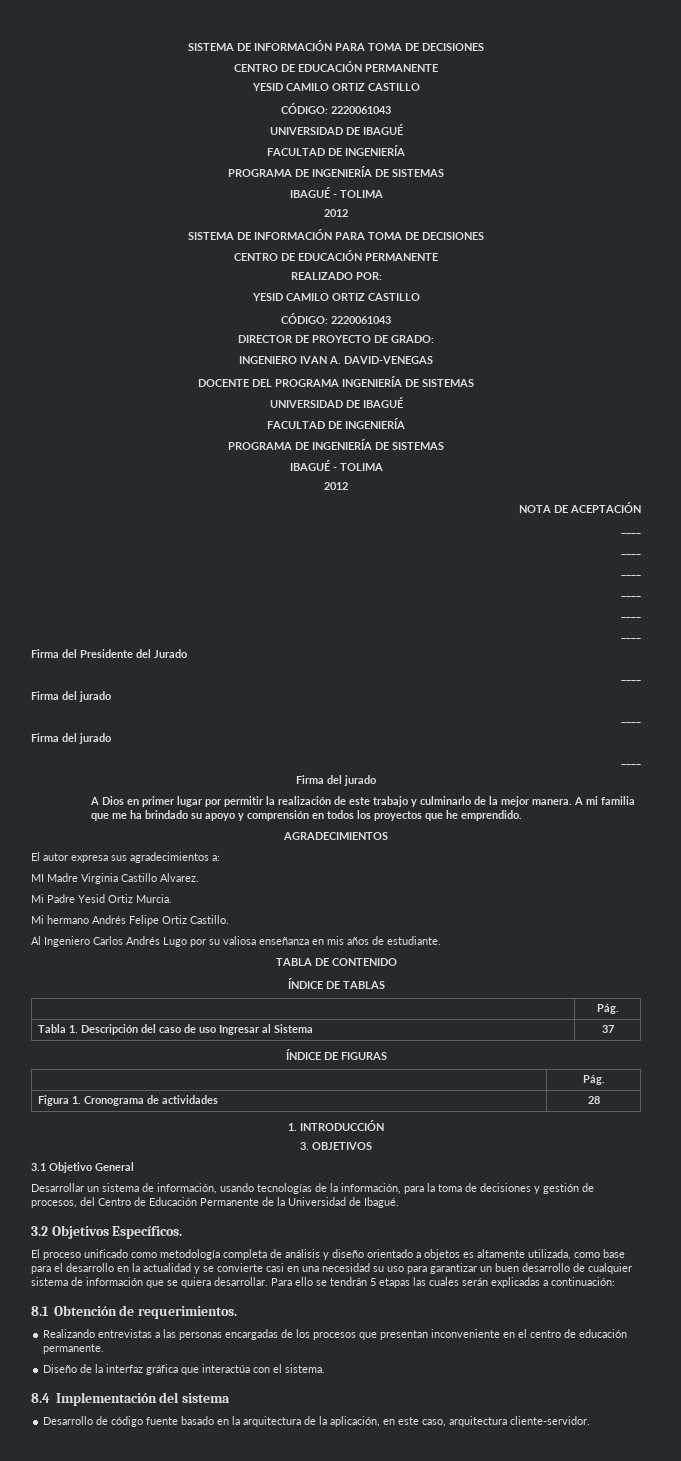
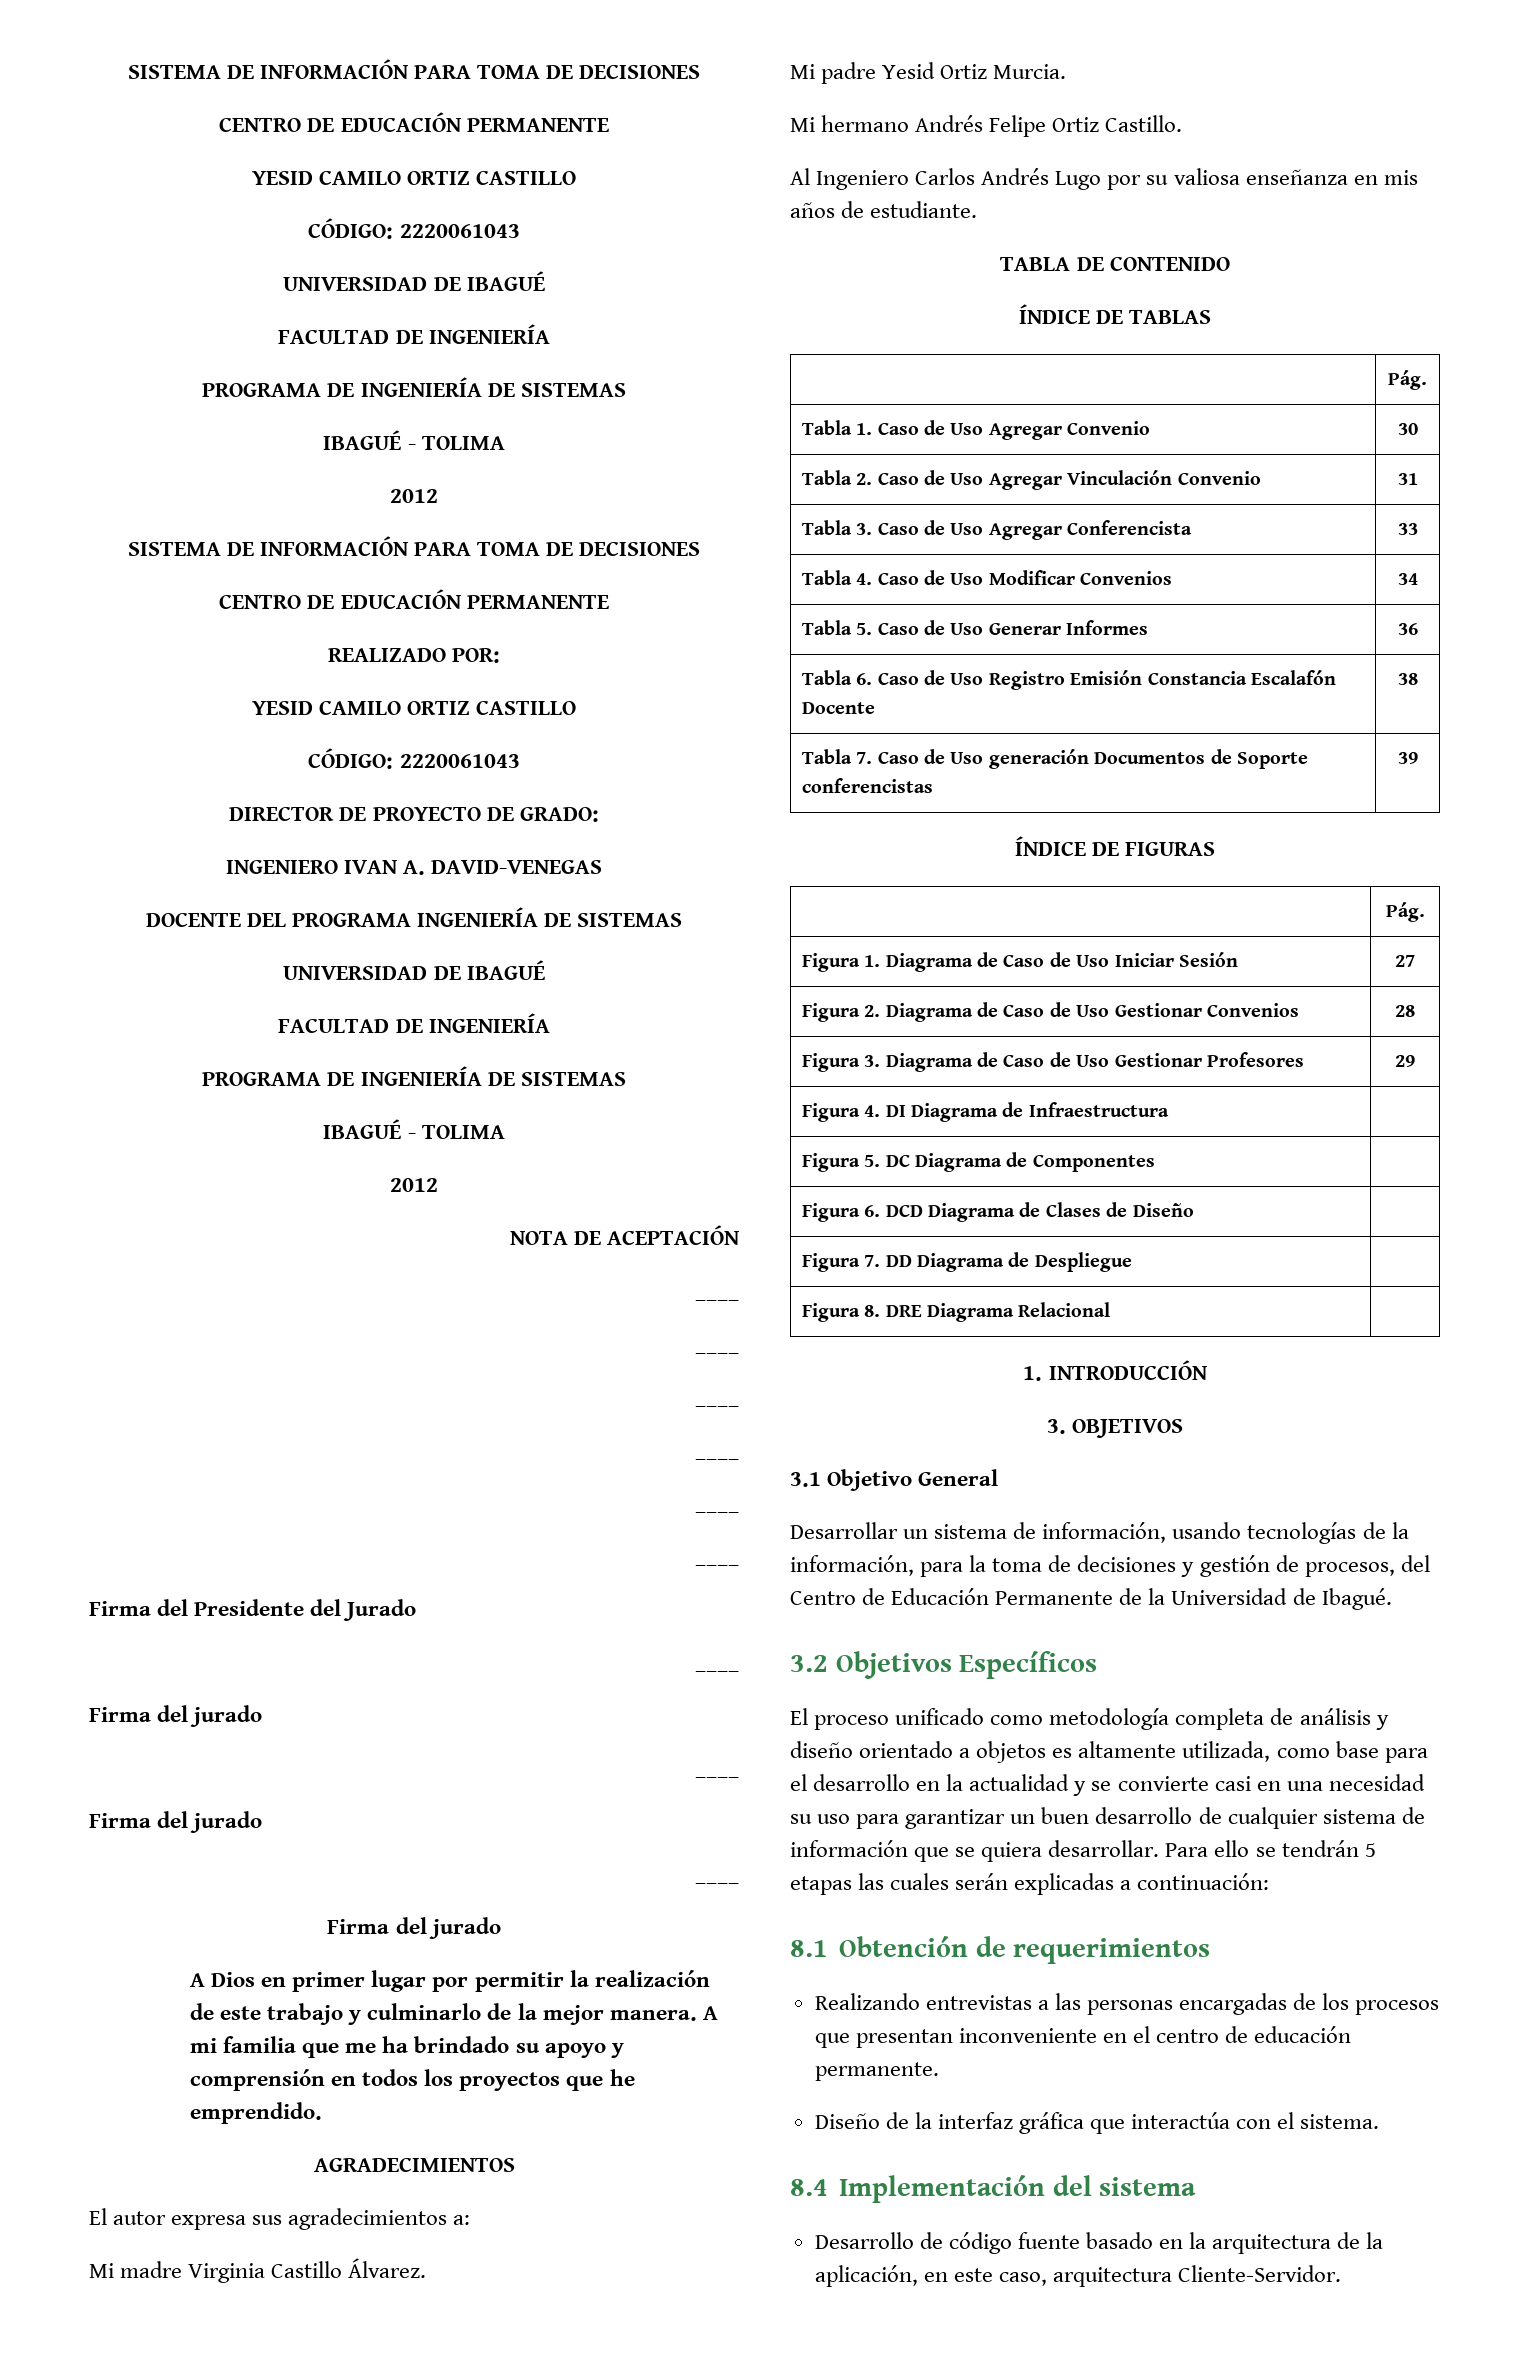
[31,873,78,882] MI Madre -> [89,2261,183,2278] Mi madre
[160,873,199,882] [31,894,75,903] Alvarez. // Mi Padre -> [348,2258,427,2278] [790,62,877,84] Álvarez. // Mi padre
[80,1024,313,1035] [601,1025,614,1033] Descripción del caso de uso Ingresar al Sistema | 37 -> [877,420,1151,440] [1397,423,1418,435] [801,470,1261,490] [1397,473,1418,485] [801,520,1193,540] [1397,523,1418,535] [801,570,1173,585] [1397,573,1418,585] [801,620,1149,635] [1397,623,1418,635] [801,670,1336,690] [801,702,875,714] [1397,673,1418,685] [801,749,1308,769] [801,778,933,793] [1397,752,1418,764] Caso de Uso Agregar Convenio | 30 // Tabla 2. Caso de Uso Agregar Vinculación Convenio | 31 // Tabla 3. Caso de Uso Agregar Conferencista | 33 // Tabla 4. Caso de Uso Modificar Convenios | 34 // Tabla 5. Caso de Uso Generar Informes | 36 // Tabla 6. Caso de Uso Registro Emisión Constancia Escalafón Docente | 38 // Tabla 7. Caso de Uso generación Documentos de Soporte conferencistas | 39
[83,1095,218,1106] [587,1096,600,1104] Cronograma de actividades | 28 -> [885,952,1238,972] [1395,955,1415,967] [801,1002,1299,1022] [1395,1005,1415,1017] [801,1052,1304,1072] [1395,1055,1415,1067] [801,1102,1169,1122] [801,1152,1155,1172] [801,1202,1194,1222] [801,1252,1132,1272] [801,1302,1111,1322] Diagrama de Caso de Uso Iniciar Sesión | 27 // Figura 2. Diagrama de Caso de Uso Gestionar Convenios | 28 // Figura 3. Diagrama de Caso de Uso Gestionar Profesores | 29 // Figura 4. DI Diagrama de Infraestructura | // Figura 5. DC Diagrama de Componentes | // Figura 6. DCD Diagrama de Clases de Diseño | // Figura 7. DD Diagrama de Despliegue | // Figura 8. DRE Diagrama Relacional |
[112,1226,183,1239] Específicos. -> [959,1651,1098,1679] Específicos
[137,1306,237,1319] requerimientos. -> [1013,1938,1211,1964] requerimientos
[510,1416,591,1425] cliente-servidor. -> [1178,2265,1342,2282] Cliente-Servidor.

